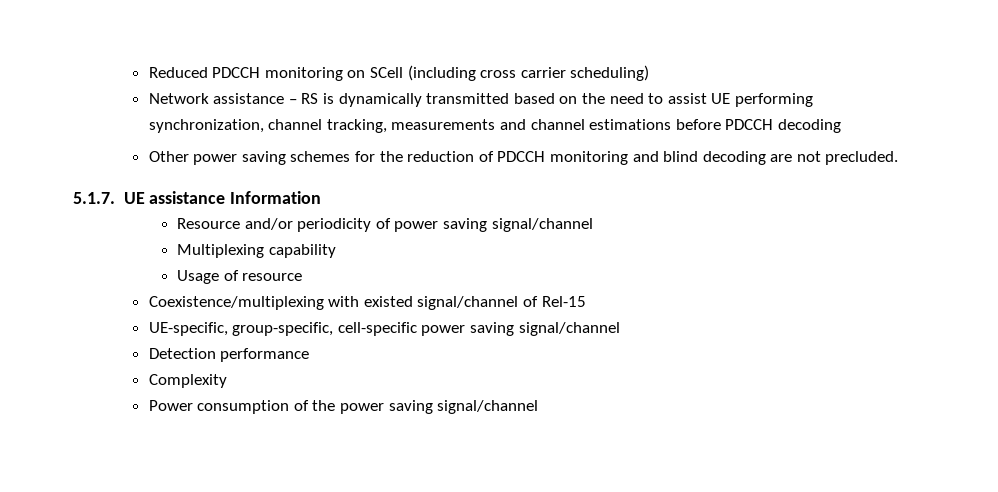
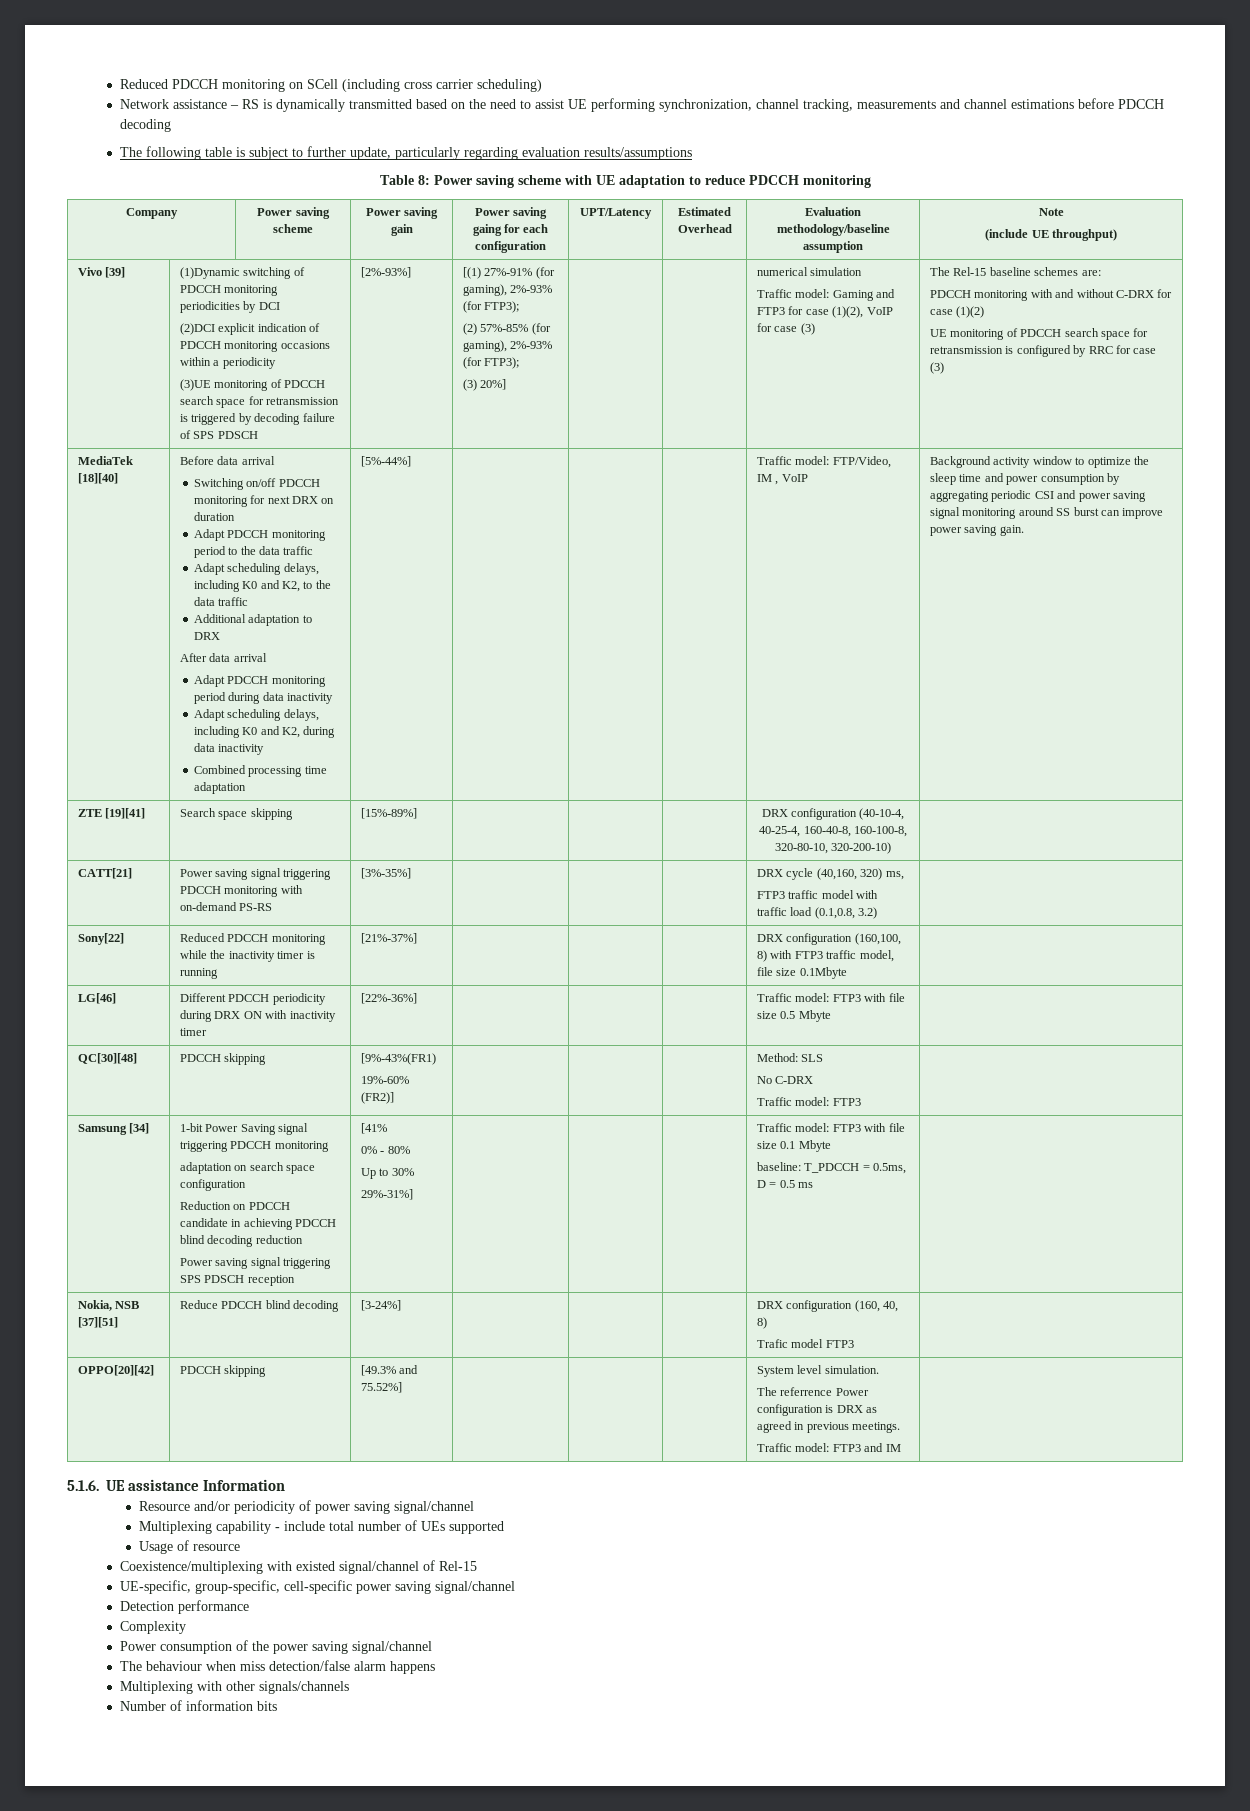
[148,151,899,165] [73,192,115,204] Other power saving schemes for the reduction of PDCCH monitoring and blind decoding are not precluded. // 5.1.7. -> [120,146,693,160] [379,175,871,188] [126,208,178,219] [257,207,330,219] [273,224,313,233] [365,207,439,219] [390,224,413,236] [474,207,548,219] [472,224,549,236] [475,241,546,253] [580,208,652,219] [678,207,731,216] [677,224,732,233] [805,207,861,216] [776,224,890,236] [803,241,863,253] [1038,208,1064,216] [985,229,1117,241] [78,267,126,278] [180,267,305,279] [180,285,279,296] [180,301,280,313] [180,323,321,335] [180,341,330,352] [180,357,276,369] [180,379,326,391] [180,396,340,408] [180,413,335,425] [180,430,258,439] [361,267,412,278] [463,267,555,279] [463,284,553,296] [463,301,520,313] [463,323,551,335] [463,340,553,352] [463,357,520,369] [463,379,507,391] [757,267,863,276] [757,289,896,301] [757,306,893,318] [757,323,815,335] [930,267,1101,276] [930,289,1173,301] [930,306,985,318] [930,328,1149,340] [930,345,1157,357] [930,362,945,374] [78,456,134,465] [78,473,119,484] [180,456,275,465] [193,478,320,490] [193,495,335,507] [193,512,235,521] [193,529,326,541] [193,546,314,558] [193,563,319,575] [193,580,331,592] [193,597,249,606] [193,614,312,626] [193,632,220,640] [180,653,267,662] [193,675,326,687] [193,692,333,704] [193,709,319,721] [193,726,336,738] [193,743,265,755] [193,765,327,777] [193,782,246,794] [361,456,412,467] [757,456,891,468] [757,474,808,485] [930,456,1149,468] [930,473,1120,485] [930,490,1146,502] [930,507,1164,519] [930,525,1024,536] [78,808,146,819] [180,808,293,820] [361,808,418,819] [761,808,905,820] [759,826,907,837] [774,842,892,854] [78,868,133,879] [180,868,332,880] [180,885,303,897] [180,902,273,911] [361,868,412,879] [757,868,904,880] [757,890,879,899] [757,907,878,919] [78,933,125,945] [180,933,326,945] [180,950,315,962] [180,968,219,979] [361,933,418,944] [757,933,901,945] [757,950,894,962] [757,967,847,979] [78,993,117,1004] [180,993,326,1005] [180,1010,336,1022] [180,1028,208,1036] [361,993,418,1004] [757,993,905,1002] [757,1010,831,1022] [78,1053,138,1064] [180,1053,267,1065] [361,1053,437,1065] [361,1076,410,1084] [361,1092,395,1104] [757,1053,824,1062] [757,1076,814,1084] [757,1097,861,1106] [78,1123,150,1135] [180,1123,309,1135] [180,1141,329,1152] [180,1162,316,1174] [180,1179,247,1191] [180,1201,290,1210] [180,1218,337,1230] [180,1235,303,1247] [180,1257,332,1269] [180,1275,295,1286] [361,1123,388,1134] [361,1146,410,1154] [361,1168,414,1179] [361,1189,414,1200] [757,1123,905,1132] [757,1140,831,1152] [757,1162,907,1174] [757,1180,814,1188] [78,1300,140,1311] [78,1317,119,1328] [180,1300,340,1312] [361,1300,402,1311] [757,1300,899,1312] [757,1317,768,1329] [757,1339,854,1348] [78,1365,155,1376] [180,1365,267,1377] [361,1365,419,1376] [361,1382,403,1393] [757,1365,879,1377] [757,1387,869,1396] [757,1404,878,1416] [757,1421,901,1433] [757,1443,901,1452] [67,1480,99,1491] The following table is subject to further update, particularly regarding evaluation results/assumptions // Table 8: Power saving scheme with UE adaptation to reduce PDCCH monitoring // Company | Power saving scheme | Power saving gain | Power saving gaing for each configuration | UPT/Latency | Estimated Overhead | Evaluation methodology/baseline assumption | Note // (include UE throughput) // Vivo [39] | (1)Dynamic switching of PDCCH monitoring periodicities by DCI // (2)DCI explicit indication of PDCCH monitoring occasions within a periodicity // (3)UE monitoring of PDCCH search space for retransmission is triggered by decoding failure of SPS PDSCH | [2%-93%] | [(1) 27%-91% (for gaming), 2%-93% (for FTP3); // (2) 57%-85% (for gaming), 2%-93% (for FTP3); // (3) 20%] | | | numerical simulation // Traffic model: Gaming and FTP3 for case (1)(2), VoIP for case (3) | The Rel-15 baseline schemes are: // PDCCH monitoring with and without C-DRX for case (1)(2) // UE monitoring of PDCCH search space for retransmission is configured by RRC for case (3) // MediaTek [18][40] | Before data arrival // Switching on/off PDCCH monitoring for next DRX on duration // Adapt PDCCH monitoring period to the data traffic // Adapt scheduling delays, including K0 and K2, to the data traffic // Additional adaptation to DRX // After data arrival // Adapt PDCCH monitoring period during data inactivity // Adapt scheduling delays, including K0 and K2, during data inactivity // Combined processing time adaptation | [5%-44%] | | | | Traffic model: FTP/Video, IM , VoIP | Background activity window to optimize the sleep time and power consumption by aggregating periodic CSI and power saving signal monitoring around SS burst can improve power saving gain. // ZTE [19][41] | Search space skipping | [15%-89%] | | | | DRX configuration (40-10-4, 40-25-4, 160-40-8, 160-100-8, 320-80-10, 320-200-10) | // CATT[21] | Power saving signal triggering PDCCH monitoring with on-demand PS-RS | [3%-35%] | | | | DRX cycle (40,160, 320) ms, // FTP3 traffic model with traffic load (0.1,0.8, 3.2) | // Sony[22] | Reduced PDCCH monitoring while the inactivity timer is running | [21%-37%] | | | | DRX configuration (160,100, 8) with FTP3 traffic model, file size 0.1Mbyte | // LG[46] | Different PDCCH periodicity during DRX ON with inactivity timer | [22%-36%] | | | | Traffic model: FTP3 with file size 0.5 Mbyte | // QC[30][48] | PDCCH skipping | [9%-43%(FR1) // 19%-60% (FR2)] | | | | Method: SLS // No C-DRX // Traffic model: FTP3 | // Samsung [34] | 1-bit Power Saving signal triggering PDCCH monitoring // adaptation on search space configuration // Reduction on PDCCH candidate in achieving PDCCH blind decoding reduction // Power saving signal triggering SPS PDSCH reception | [41% // 0% - 80% // Up to 30% // 29%-31%] | | | | Traffic model: FTP3 with file size 0.1 Mbyte // baseline: T_PDCCH = 0.5ms, D = 0.5 ms | // Nokia, NSB [37][51] | Reduce PDCCH blind decoding | [3-24%] | | | | DRX configuration (160, 40, 8) // Trafic model FTP3 | // OPPO[20][42] | PDCCH skipping | [49.3% and 75.52%] | | | | System level simulation. // The referrence Power configuration is DRX as agreed in previous meetings. // Traffic model: FTP3 and IM | // 5.1.6.
(336, 251) none -> [274,1520,504,1534] - include total number of UEs supported
(539, 407) none -> [120,1660,436,1674] [120,1681,350,1694] [120,1700,278,1711] // The behaviour when miss detection/false alarm happens // Multiplexing with other signals/channels // Number of information bits

